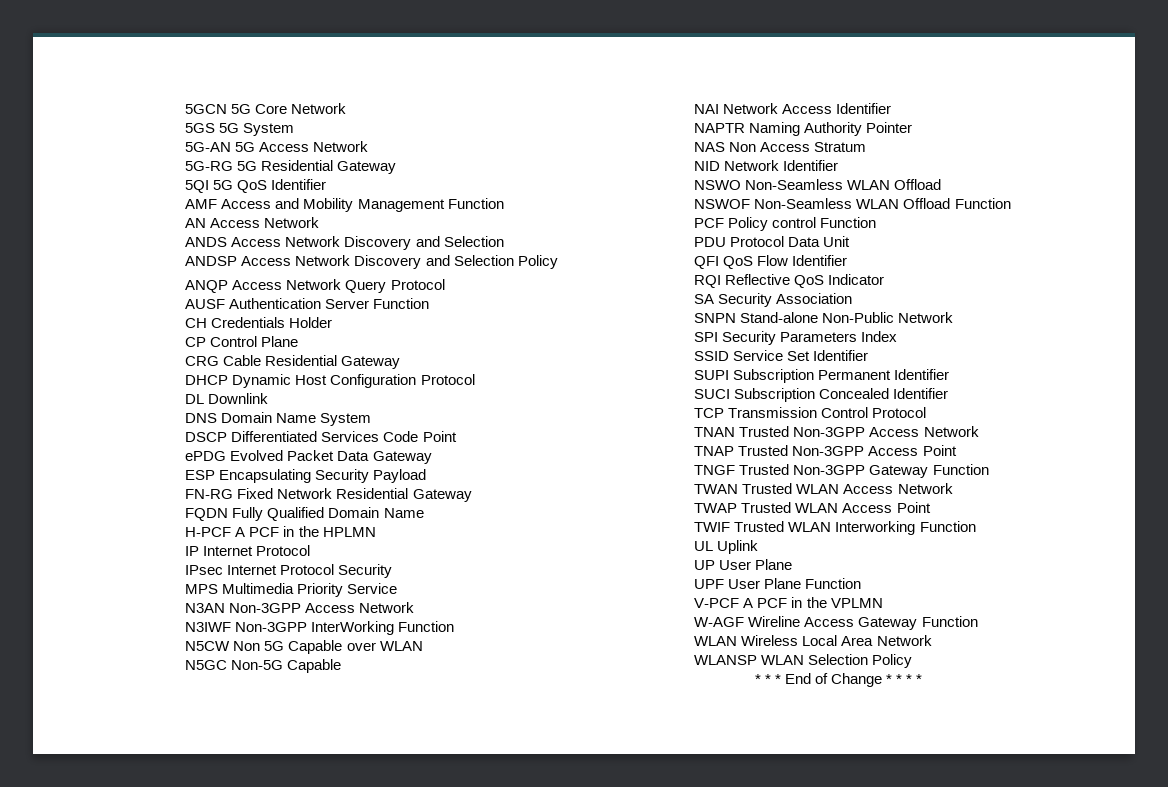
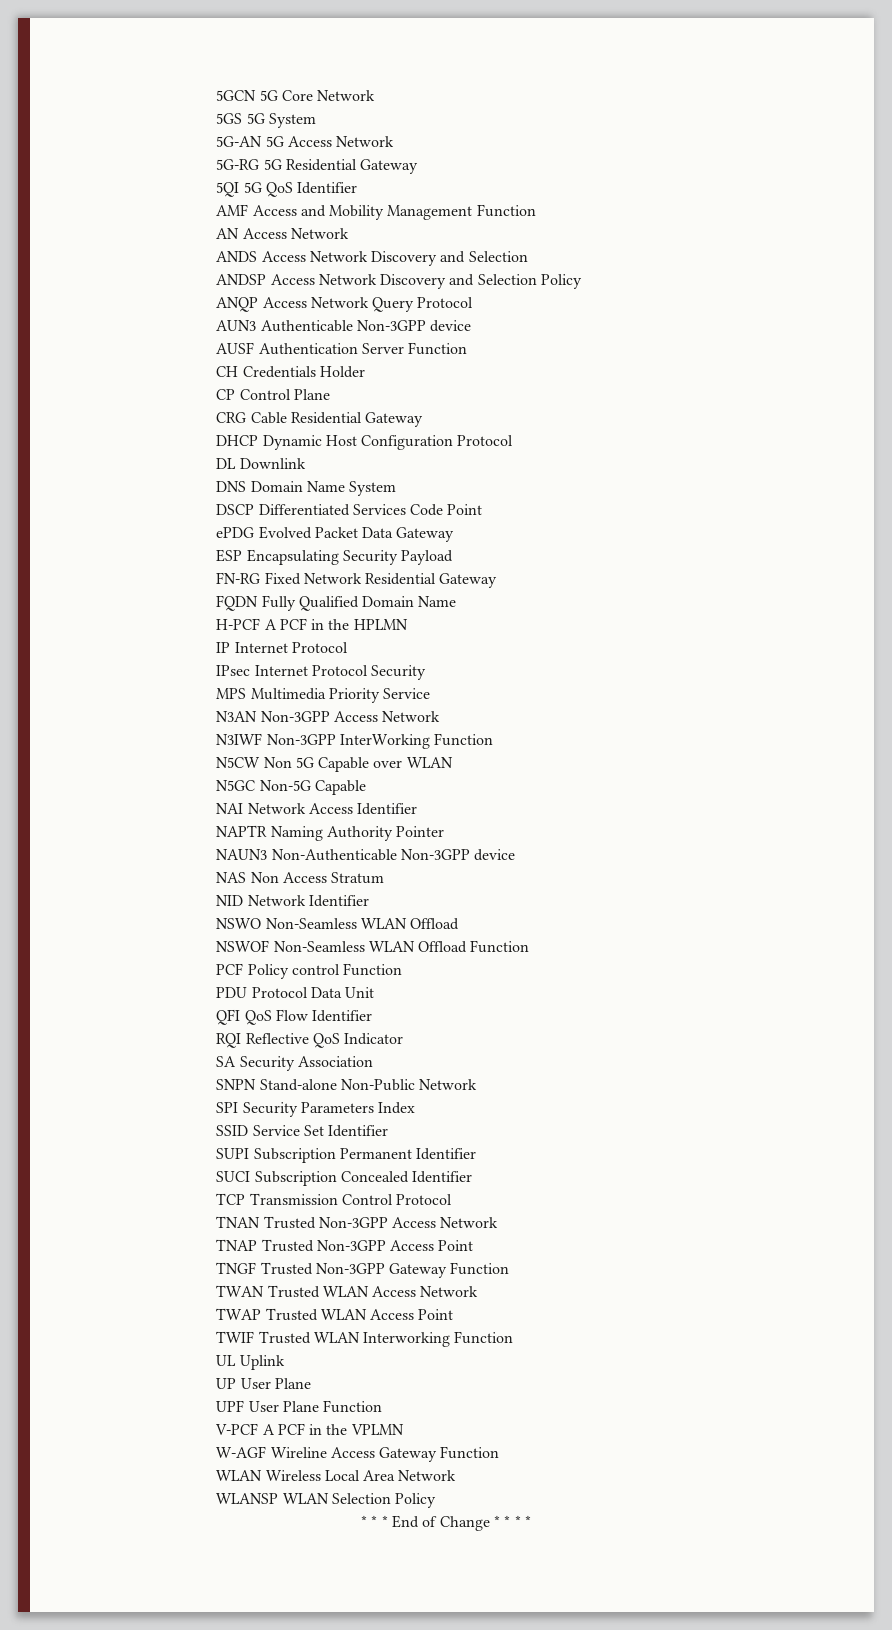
(445, 284) none -> [216,320,472,332] // AUN3 Authenticable Non-3GPP device
(913, 127) none -> [216,849,516,861] // NAUN3 Non-Authenticable Non-3GPP device

